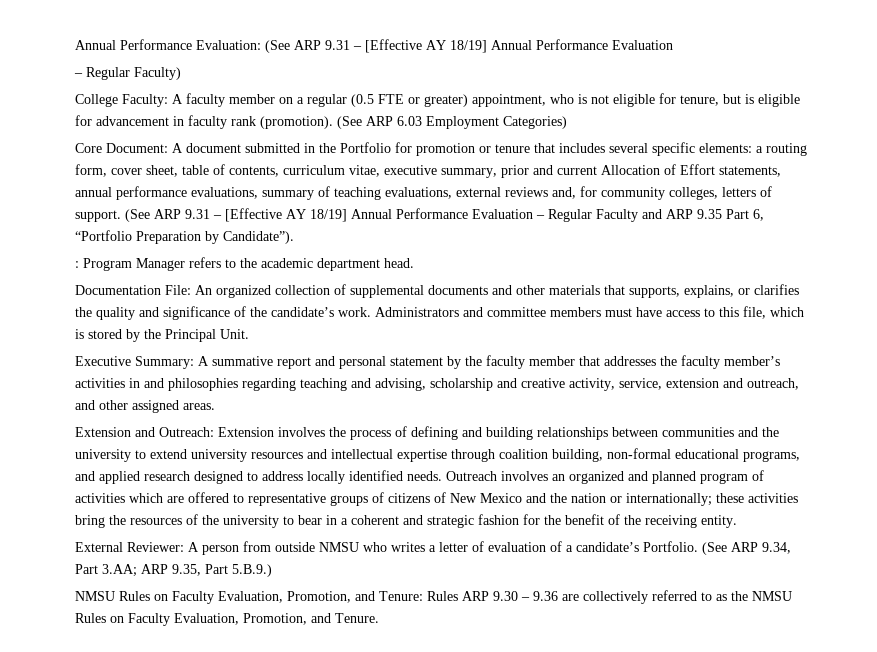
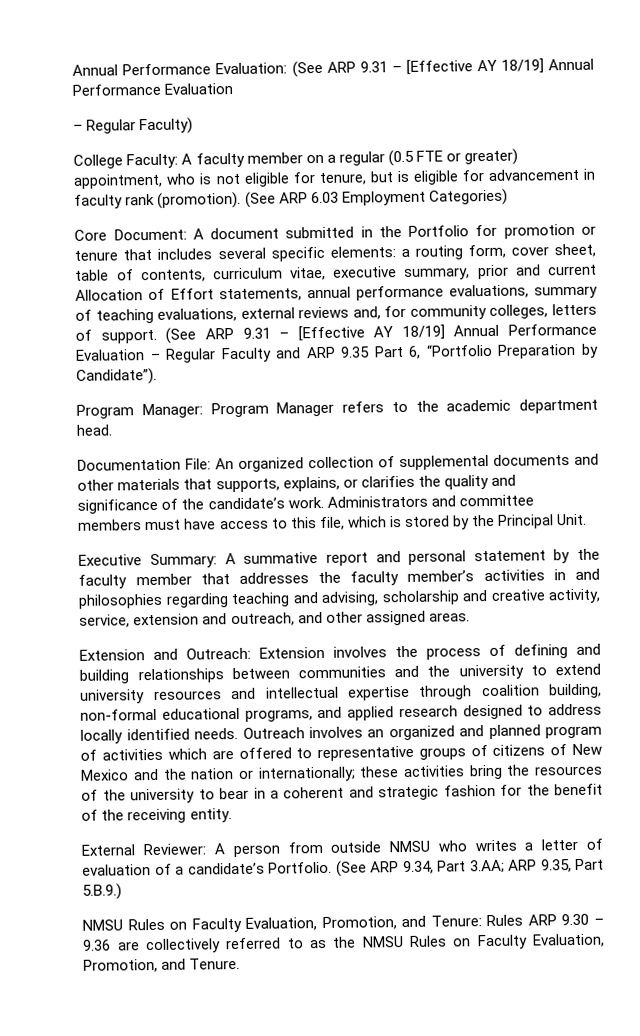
[74,261,79,268] : -> [76,403,204,419] Program Manager:

